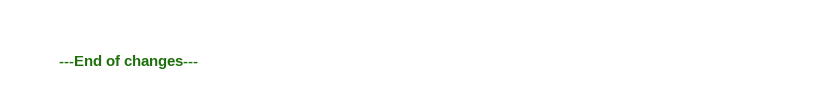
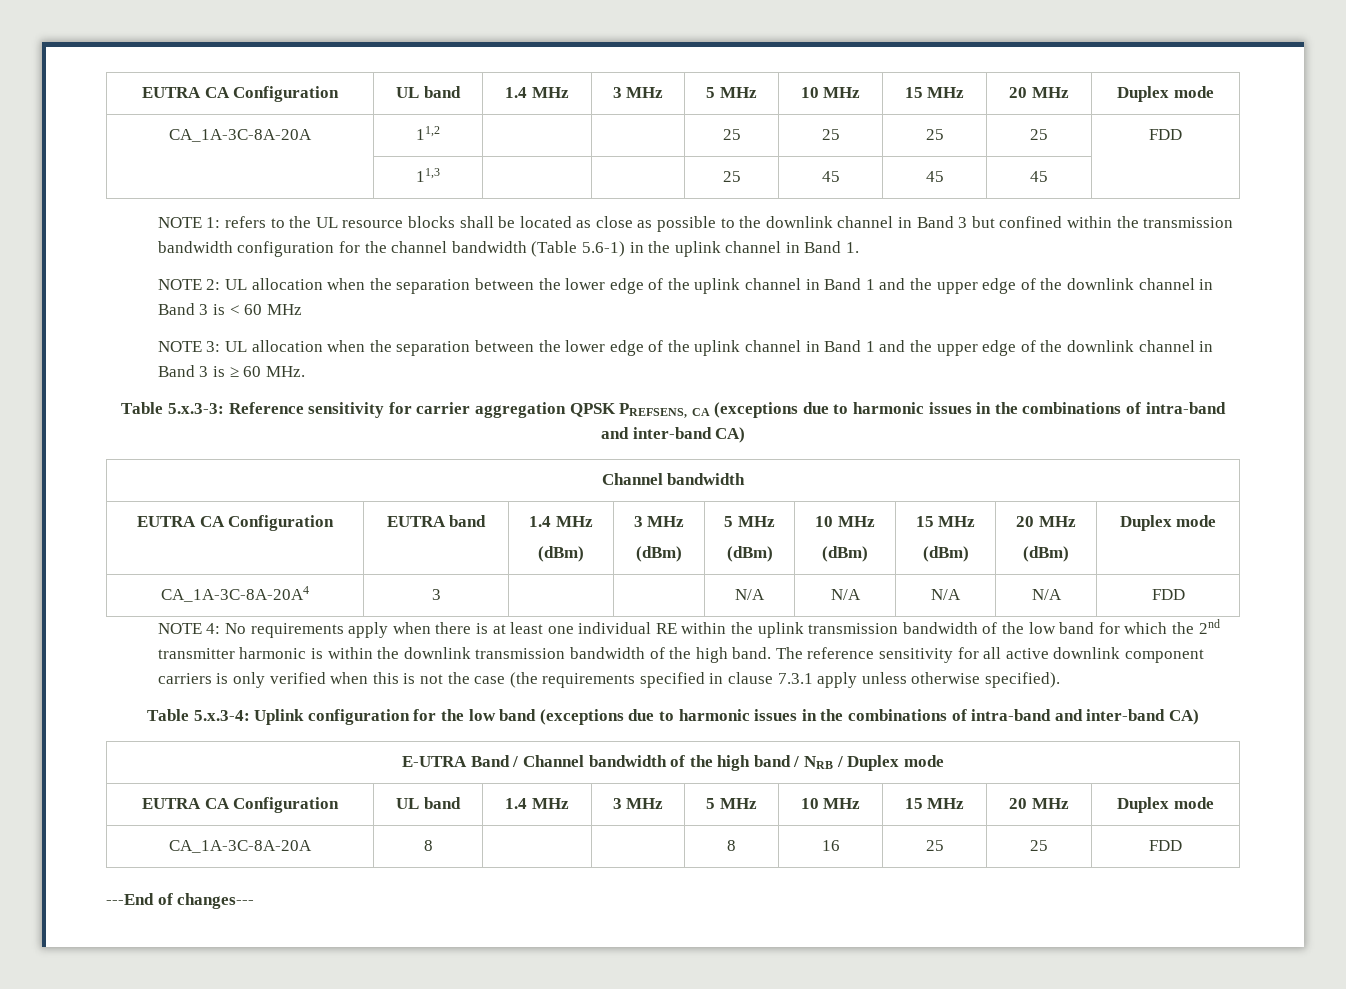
(59, 60) none -> [141,86,340,102] [396,86,461,98] [505,87,569,98] [612,87,664,98] [706,87,757,98] [800,87,861,98] [904,87,965,98] [1009,87,1069,98] [1117,86,1214,102] [169,129,312,142] [416,126,440,140] [722,129,741,140] [821,129,840,140] [925,129,944,140] [1030,129,1048,140] [1149,129,1182,140] [416,168,440,182] [722,171,741,182] [821,171,840,182] [925,171,944,182] [1030,171,1048,182] [157,216,1234,232] [157,241,860,257] [157,278,1214,294] [157,303,302,315] [157,340,1214,356] [157,365,305,377] [121,402,1226,418] [600,427,746,443] [601,473,746,485] [136,515,335,531] [386,515,487,527] [529,516,593,527] [538,546,584,562] [633,516,685,527] [636,546,682,562] [724,516,775,527] [726,546,773,562] [815,516,875,527] [822,546,868,562] [915,516,976,527] [922,546,969,562] [1016,516,1076,527] [1023,546,1069,562] [1119,515,1217,531] [161,586,309,602] [431,589,441,600] [735,589,765,600] [830,589,861,600] [931,589,961,600] [1031,589,1062,600] [1151,589,1185,600] [157,619,1220,638] [157,647,1205,663] [157,672,1061,688] [147,709,1199,725] [402,755,944,771] [141,797,340,813] [396,797,461,809] [505,798,569,809] [612,798,664,809] [706,798,757,809] [800,798,861,809] [904,798,965,809] [1009,798,1069,809] [1117,797,1214,813] [169,840,312,853] [423,840,433,851] [727,840,736,851] [821,840,840,851] [925,840,944,851] [1030,840,1048,851] [1149,840,1182,851] EUTRA CA Configuration | UL band | 1.4 MHz | 3 MHz | 5 MHz | 10 MHz | 15 MHz | 20 MHz | Duplex mode // CA_1A-3C-8A-20A | 11,2 | | | 25 | 25 | 25 | 25 | FDD // | 11,3 | | | 25 | 45 | 45 | 45 | // NOTE 1: refers to the UL resource blocks shall be located as close as possible to the downlink channel in Band 3 but confined within the transmission bandwidth configuration for the channel bandwidth (Table 5.6-1) in the uplink channel in Band 1. // NOTE 2: UL allocation when the separation between the lower edge of the uplink channel in Band 1 and the upper edge of the downlink channel in Band 3 is < 60 MHz // NOTE 3: UL allocation when the separation between the lower edge of the uplink channel in Band 1 and the upper edge of the downlink channel in Band 3 is ≥ 60 MHz. // Table 5.x.3-3: Reference sensitivity for carrier aggregation QPSK PREFSENS, CA (exceptions due to harmonic issues in the combinations of intra-band and inter-band CA) // Channel bandwidth // EUTRA CA Configuration | EUTRA band | 1.4 MHz // (dBm) | 3 MHz // (dBm) | 5 MHz // (dBm) | 10 MHz // (dBm) | 15 MHz // (dBm) | 20 MHz // (dBm) | Duplex mode // CA_1A-3C-8A-20A4 | 3 | | | N/A | N/A | N/A | N/A | FDD // NOTE 4: No requirements apply when there is at least one individual RE within the uplink transmission bandwidth of the low band for which the 2nd transmitter harmonic is within the downlink transmission bandwidth of the high band. The reference sensitivity for all active downlink component carriers is only verified when this is not the case (the requirements specified in clause 7.3.1 apply unless otherwise specified). // Table 5.x.3-4: Uplink configuration for the low band (exceptions due to harmonic issues in the combinations of intra-band and inter-band CA) // E-UTRA Band / Channel bandwidth of the high band / NRB / Duplex mode // EUTRA CA Configuration | UL band | 1.4 MHz | 3 MHz | 5 MHz | 10 MHz | 15 MHz | 20 MHz | Duplex mode // CA_1A-3C-8A-20A | 8 | | | 8 | 16 | 25 | 25 | FDD //

